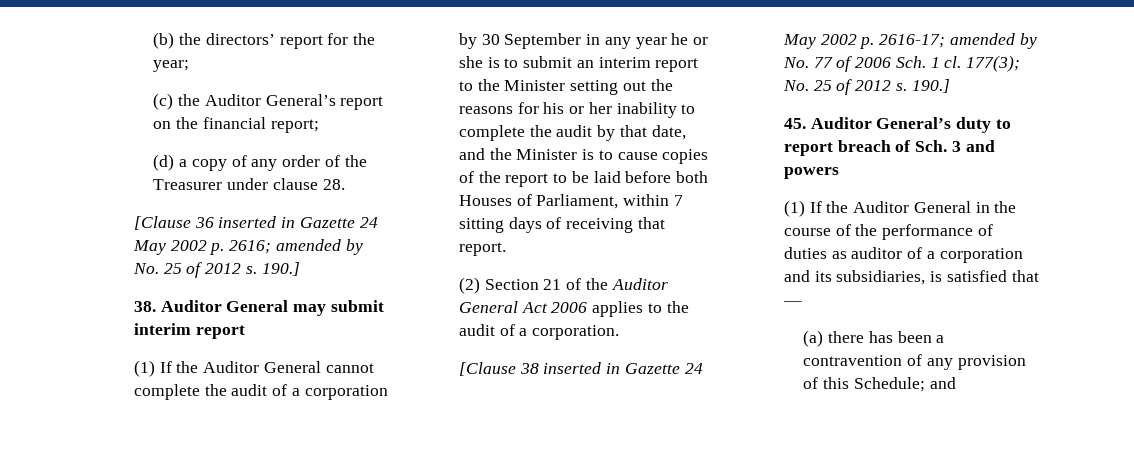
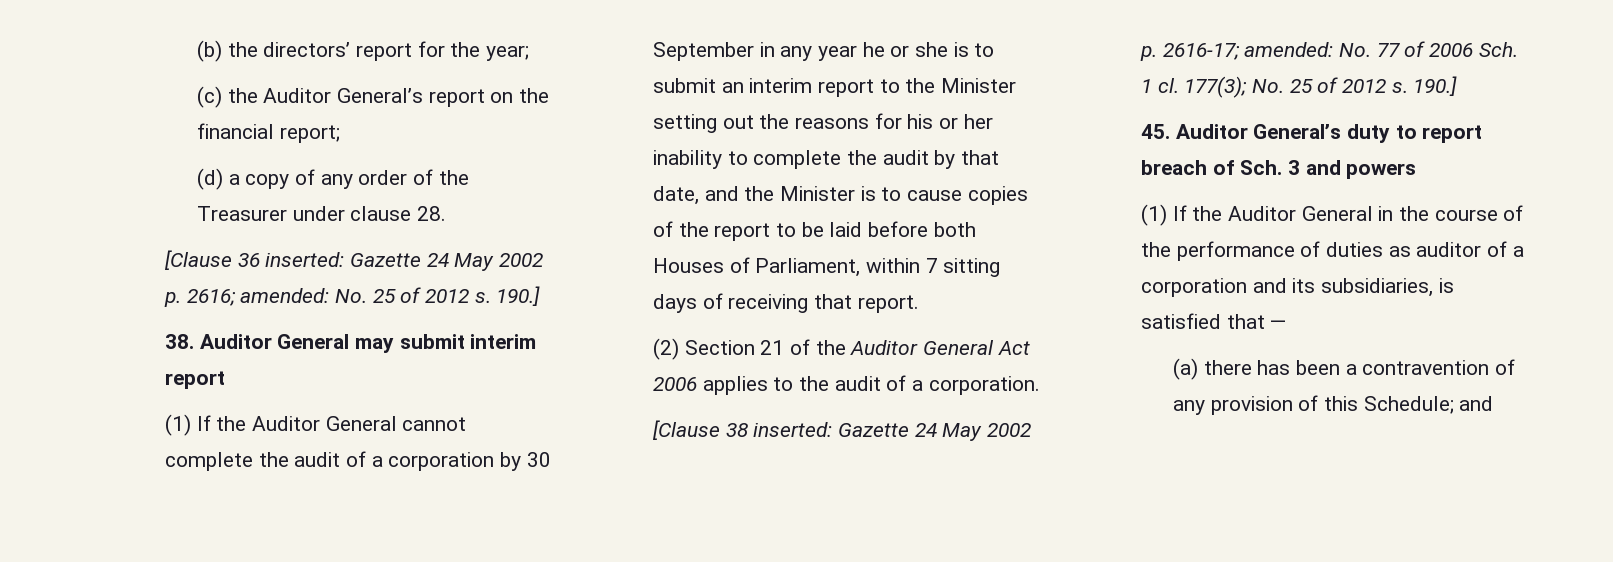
[218,216,296,228] inserted in -> [265,252,345,267] inserted:
[275,239,363,255] amended by -> [240,288,330,303] amended:
[543,362,621,374] inserted in -> [753,422,833,437] inserted:
[949,33,1037,49] amended by -> [1244,42,1334,57] amended:

